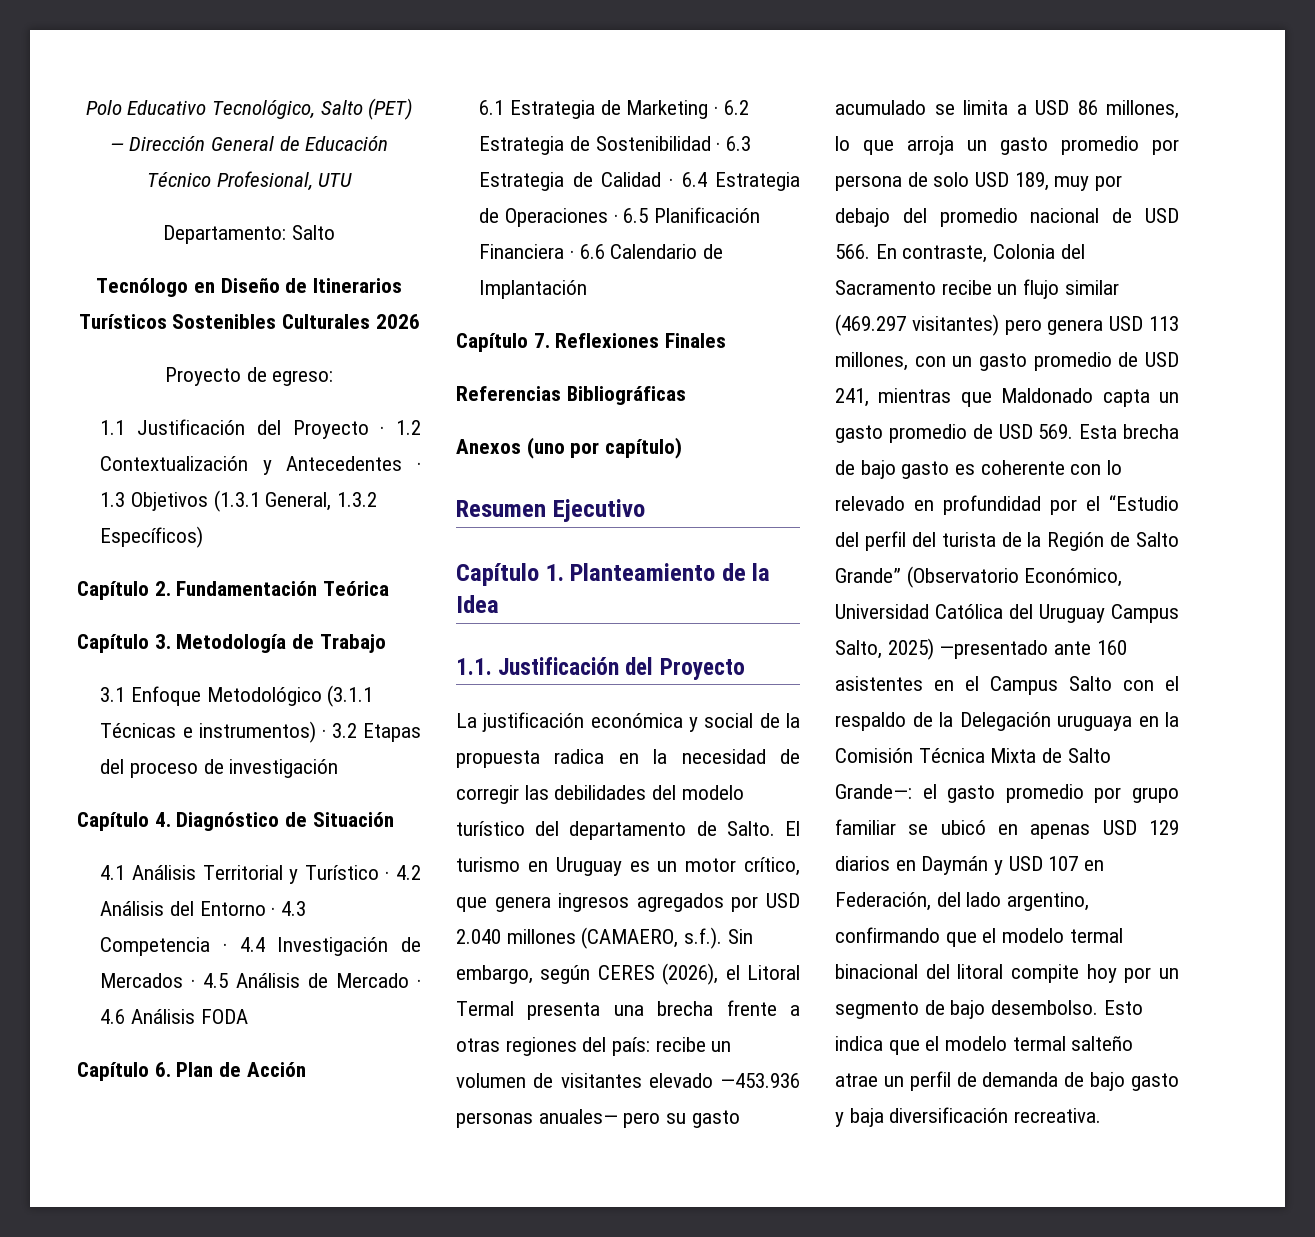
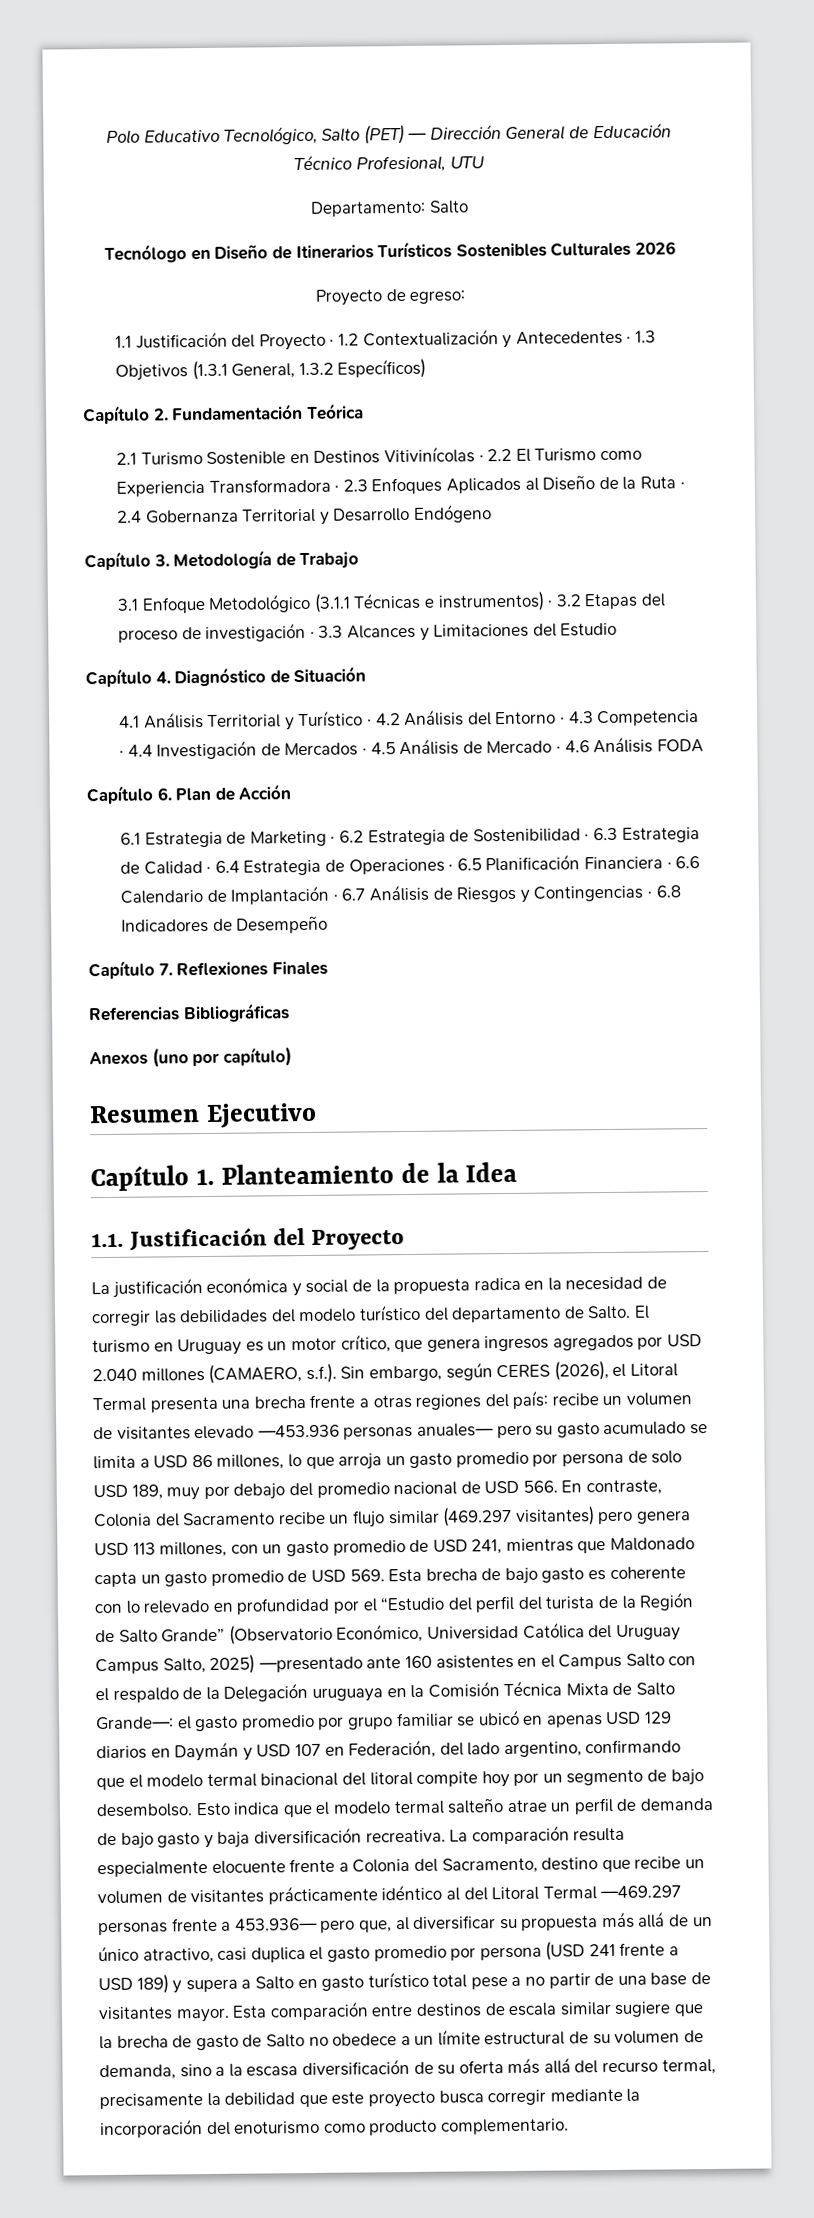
(390, 588) none -> [116,446,642,466] [116,475,685,497] [117,504,493,525] // 2.1 Turismo Sostenible en Destinos Vitivinícolas · 2.2 El Turismo como Experiencia Transformadora · 2.3 Enfoques Aplicados al Diseño de la Ruta · 2.4 Gobernanza Territorial y Desarrollo Endógeno
(339, 768) none -> [309,622,618,641] · 3.3 Alcances y Limitaciones del Estudio
(588, 289) none -> [332,884,681,903] [121,915,329,934] · 6.7 Análisis de Riesgos y Contingencias · 6.8 Indicadores de Desempeño
(1102, 1115) none -> [449,1825,626,1845] [97,1856,705,1878] [97,1884,682,1905] [98,1911,713,1936] [98,1941,680,1964] [98,1971,712,1994] [98,2001,704,2023] [99,2029,704,2051] [99,2057,716,2081] [99,2088,641,2110] [100,2118,569,2139] La comparación resulta especialmente elocuente frente a Colonia del Sacramento, destino que recibe un volumen de visitantes prácticamente idéntico al del Litoral Termal —469.297 personas frente a 453.936— pero que, al diversificar su propuesta más allá de un único atractivo, casi duplica el gasto promedio por persona (USD 241 frente a USD 189) y supera a Salto en gasto turístico total pese a no partir de una base de visitantes mayor. Esta comparación entre destinos de escala similar sugiere que la brecha de gasto de Salto no obedece a un límite estructural de su volumen de demanda, sino a la escasa diversificación de su oferta más allá del recurso termal, precisamente la debilidad que este proyecto busca corregir mediante la incorporación del enoturismo como producto complementario.

